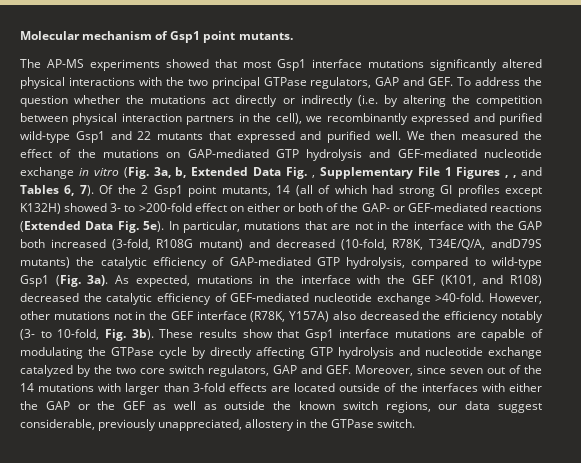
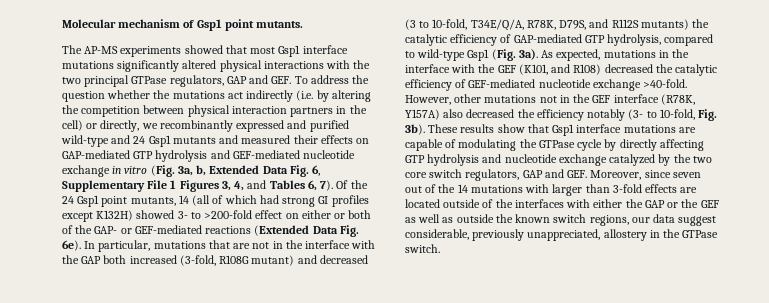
[235,95,295,107] directly or -> (243, 95) none
[275,113,302,124] cell), -> [62,120,140,132] cell) or directly,
[75,131,542,143] [20,149,159,158] Gsp1 and 22 mutants that expressed and purified well. We then measured the effect of the mutations -> [111,135,353,147] and 24 Gsp1 mutants and measured their effects
[311,175,315,178] , -> [312,165,321,176] 6,
[505,175,517,178] , , -> [221,181,245,191] 3, 4,
[141,185,149,194] 2 -> [62,196,74,204] 24
[143,221,165,232] 5e). -> [62,240,81,251] 6e).
[340,239,543,250] (10-fold, R78K, T34E/Q/A, andD79S -> [405,19,639,31] (3 to 10-fold, T34E/Q/A, R78K, D79S, and R112S

